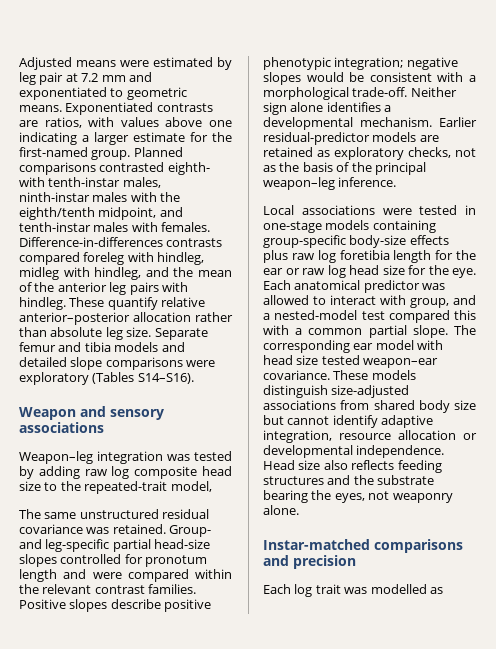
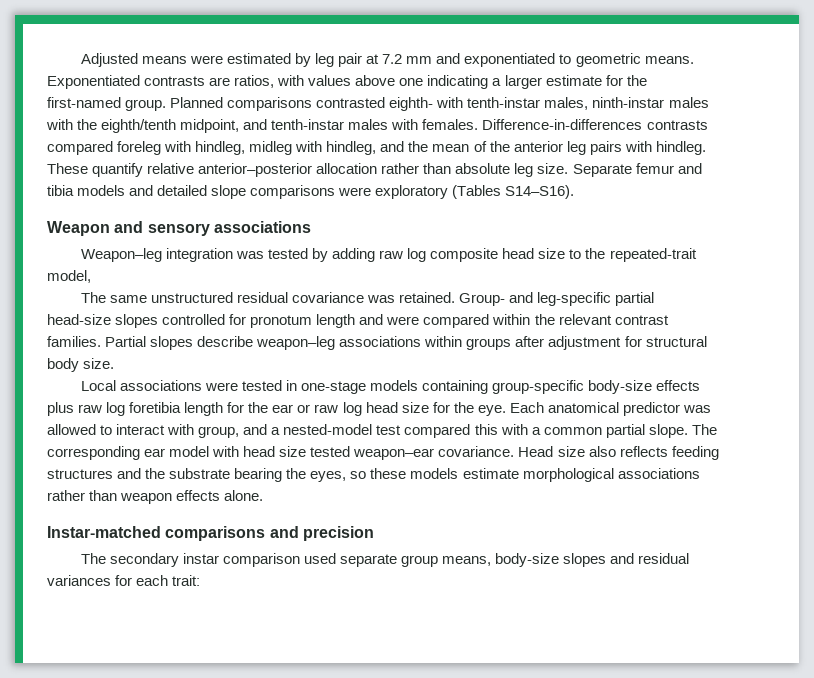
[19,599,66,609] Positive -> [105,336,147,347] Partial
[164,599,212,612] [263,57,458,70] [263,72,476,85] [263,87,457,100] [263,102,392,115] [263,117,477,130] [263,132,439,145] [263,147,476,160] [263,162,426,175] [263,177,397,190] positive phenotypic integration; negative slopes would be consistent with a morphological trade-off. Neither sign alone identifies a developmental mechanism. Earlier residual-predictor models are retained as exploratory checks, not as the basis of the principal weapon–leg inference. -> [256,336,707,350] [47,358,115,372] weapon–leg associations within groups after adjustment for structural body size.
[333,370,416,380] [263,385,410,398] [263,400,476,413] [263,415,434,428] [263,430,477,443] [263,445,445,458] These models distinguish size-adjusted associations from shared body size but cannot identify adaptive integration, resource allocation or developmental independence. -> (515, 451) none
[368,491,453,503] not weaponry -> [350,468,700,482] [47,490,221,504] so these models estimate morphological associations rather than weapon effects
[263,584,443,597] Each log trait was modelled as -> [80,553,690,567] [47,575,201,586] The secondary instar comparison used separate group means, body-size slopes and residual variances for each trait:

